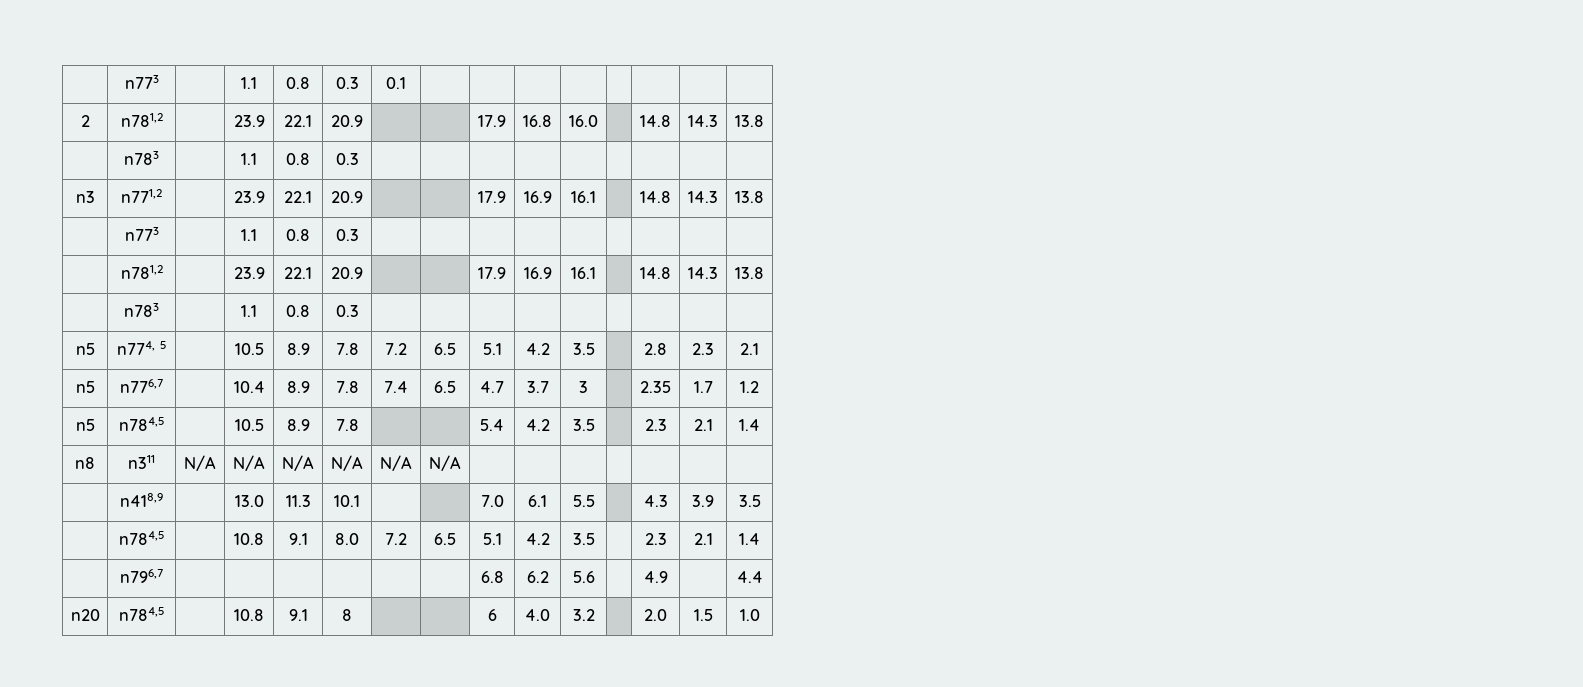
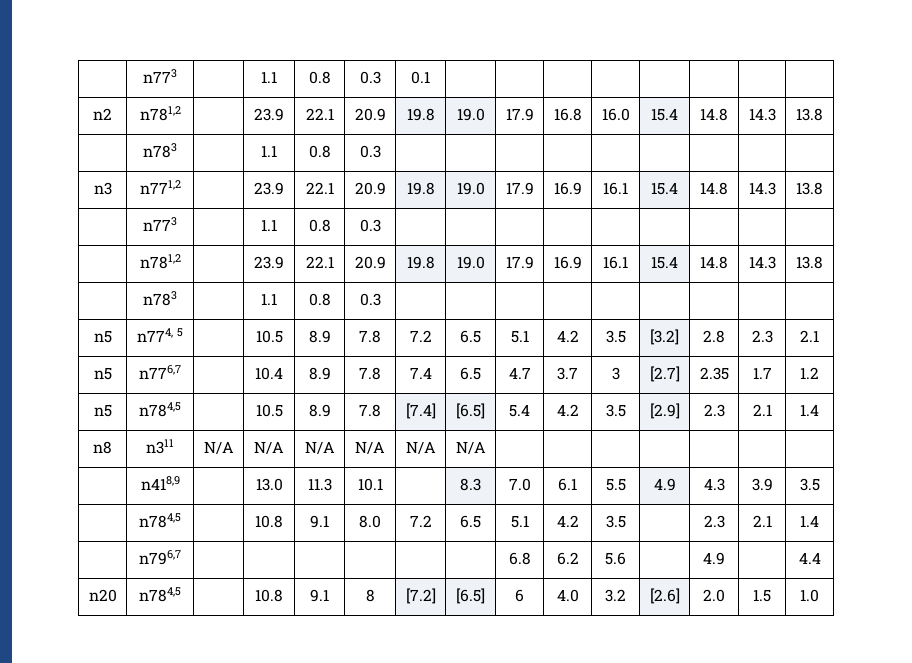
[80,115,90,127] [120,113,163,127] [233,115,265,127] [284,115,312,127] [331,115,363,127] 2 | n781,2 | | 23.9 | 22.1 | 20.9 | | -> [93,108,112,120] [139,106,181,121] [254,108,284,121] [305,108,334,120] [354,108,386,121] [406,108,435,121] [456,108,485,121] n2 | n781,2 | | 23.9 | 22.1 | 20.9 | 19.8 | 19.0
(598, 121) none -> [651,108,678,121] 15.4
[478,191,506,203] [523,191,552,203] [571,191,596,203] | | 17.9 | 16.9 | 16.1 | -> [406,182,435,195] [456,182,485,195] [505,182,534,195] [553,182,582,195] [603,182,628,195] [651,182,678,195] 19.8 | 19.0 | 17.9 | 16.9 | 16.1 | 15.4
[478,267,506,279] [523,267,552,279] [571,267,596,279] | | 17.9 | 16.9 | 16.1 | -> [406,256,435,269] [456,256,485,269] [505,256,534,269] [553,256,582,269] [603,256,628,269] [651,256,678,269] 19.8 | 19.0 | 17.9 | 16.9 | 16.1 | 15.4
(595, 349) none -> [650,329,679,345] [3.2]
(588, 387) none -> [649,366,680,382] [2.7]
(359, 425) | -> [405,403,436,419] [456,403,485,419] [7.4] | [6.5]
(595, 425) none -> [649,403,680,419] [2.9]
(360, 501) none -> [460,478,481,491] 8.3
(595, 501) none -> [653,478,676,491] 4.9
(352, 615) | -> [405,588,436,604] [456,588,485,604] [7.2] | [6.5]
(595, 615) none -> [649,588,680,604] [2.6]

